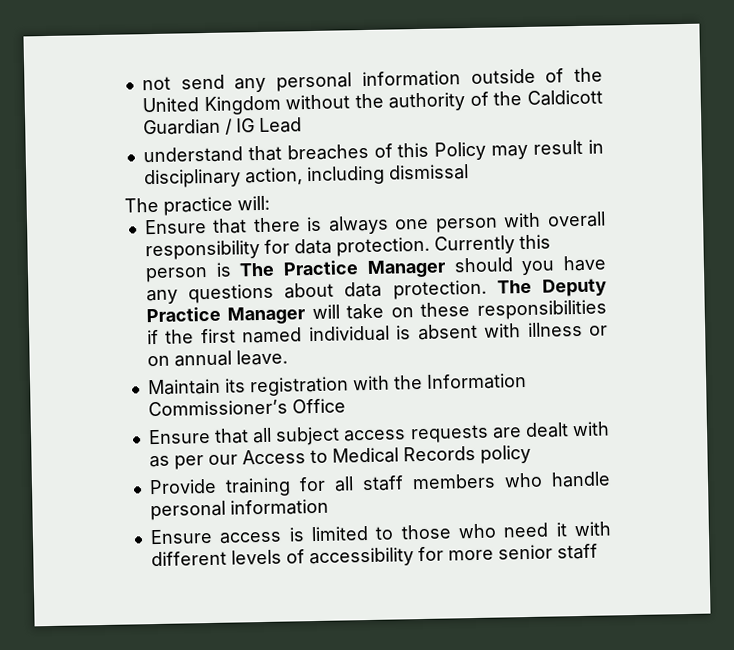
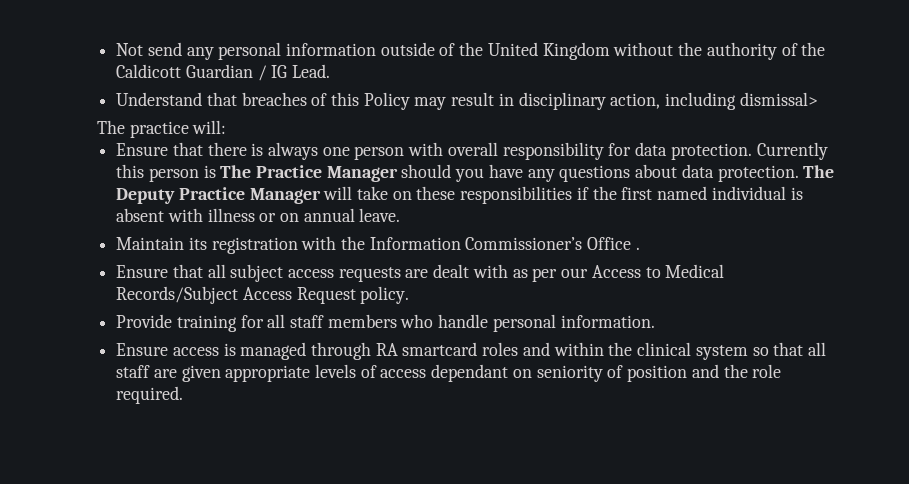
[141,76,171,91] not -> [116,43,144,56] Not
[258,117,302,134] [142,146,243,164] Lead // understand -> [292,64,331,78] [116,92,203,106] Lead. // Understand
[387,164,469,181] dismissal -> [739,92,818,106] dismissal>
(346, 406) none -> [635,247,640,250] .
[402,444,531,464] Records policy -> [116,286,410,304] Records/Subject Access Request policy.
[229,498,329,516] information -> [560,315,655,328] information.
[310,521,613,542] [150,543,598,568] limited to those who need it with different levels of accessibility for more senior staff -> [240,342,827,360] [116,364,782,382] [116,386,184,404] managed through RA smartcard roles and within the clinical system so that all staff are given appropriate levels of access dependant on seniority of position and the role required.

